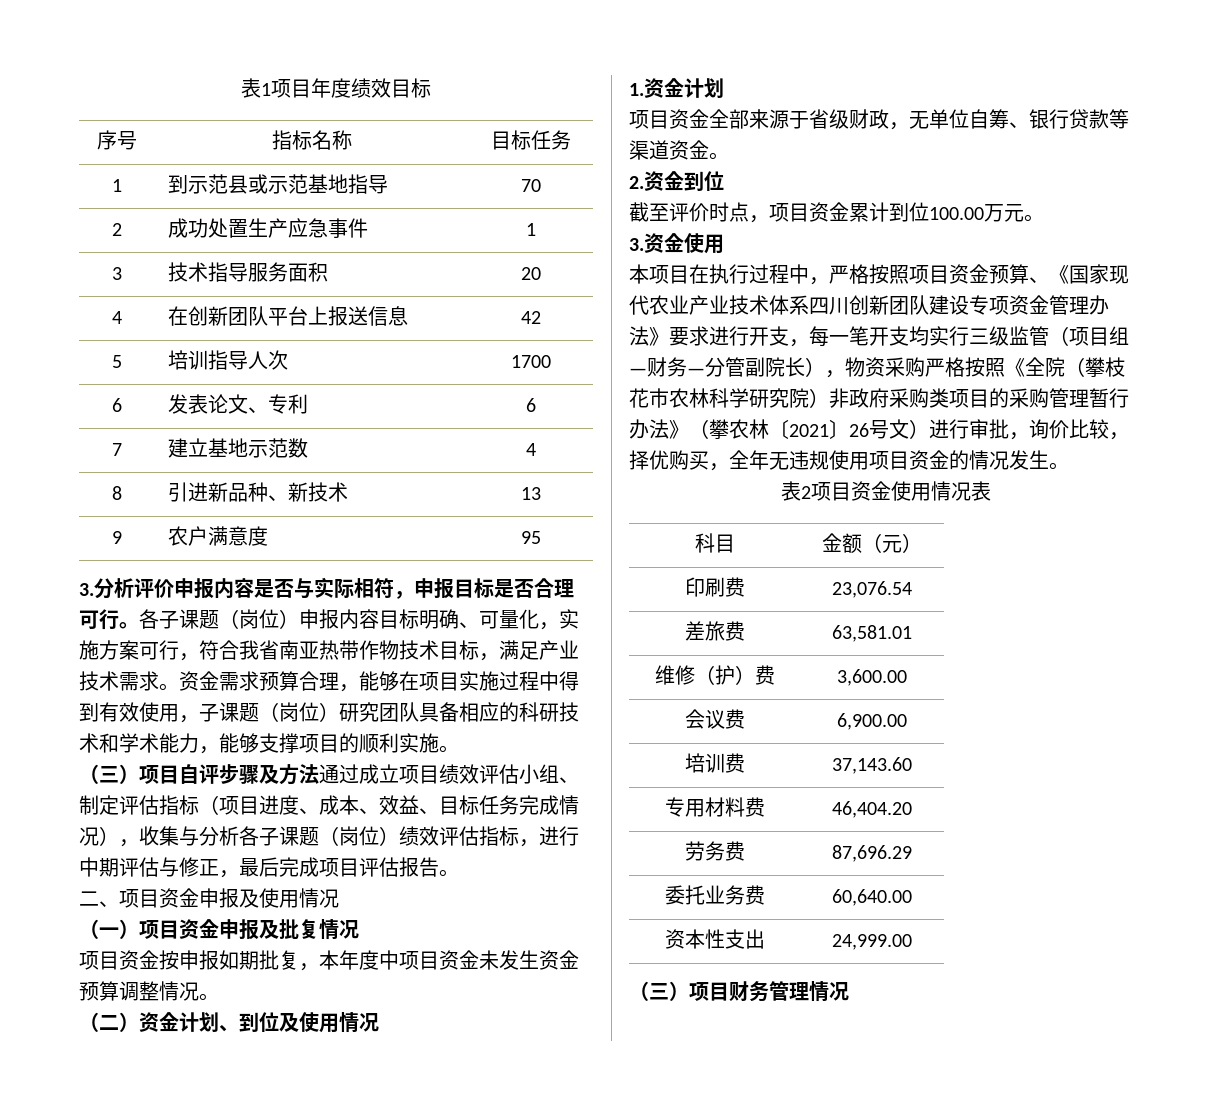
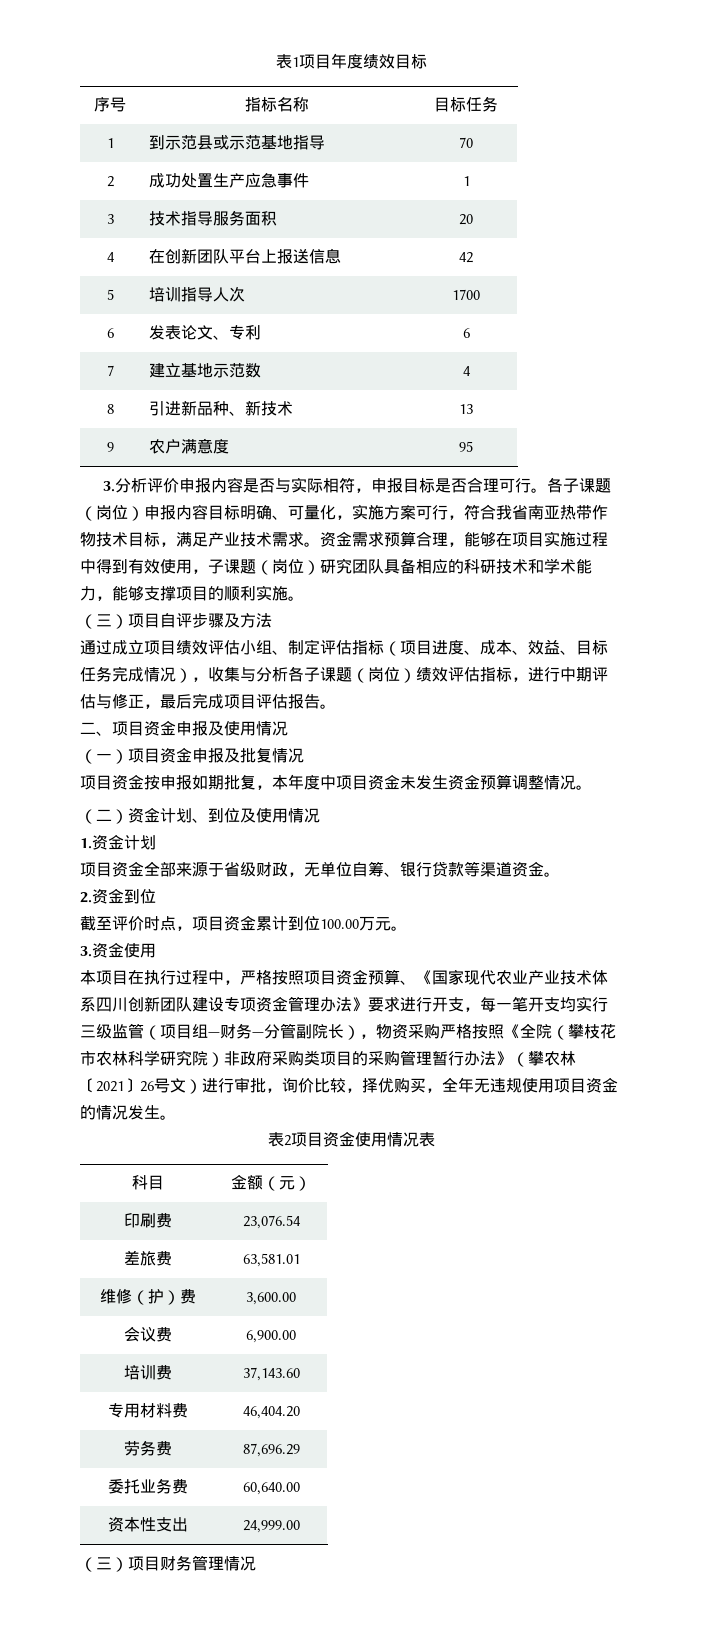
(319, 774) none -> (272, 620) //

